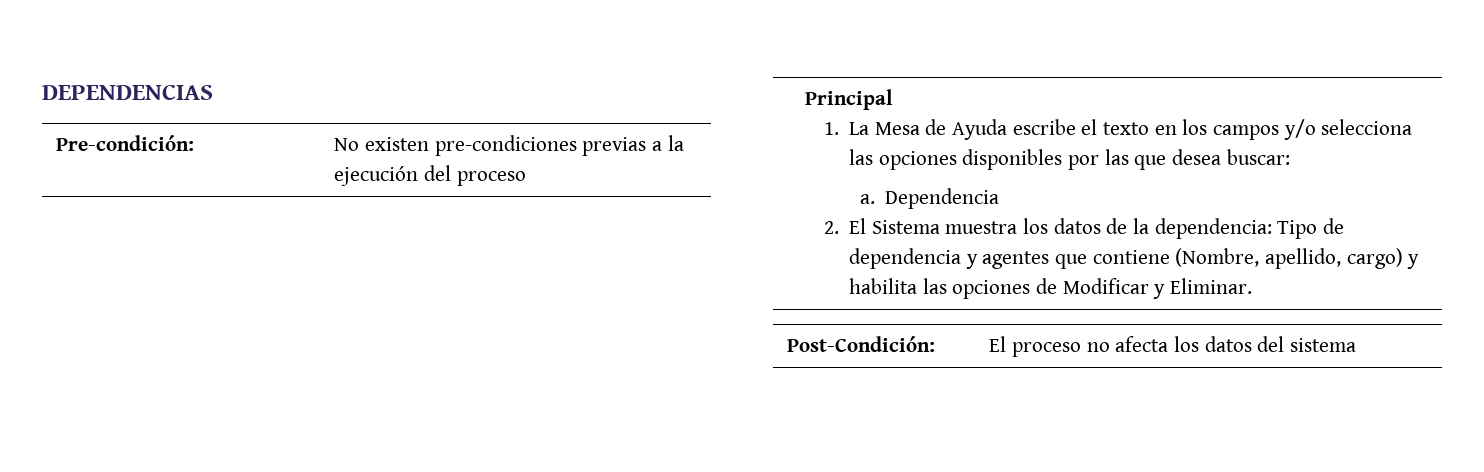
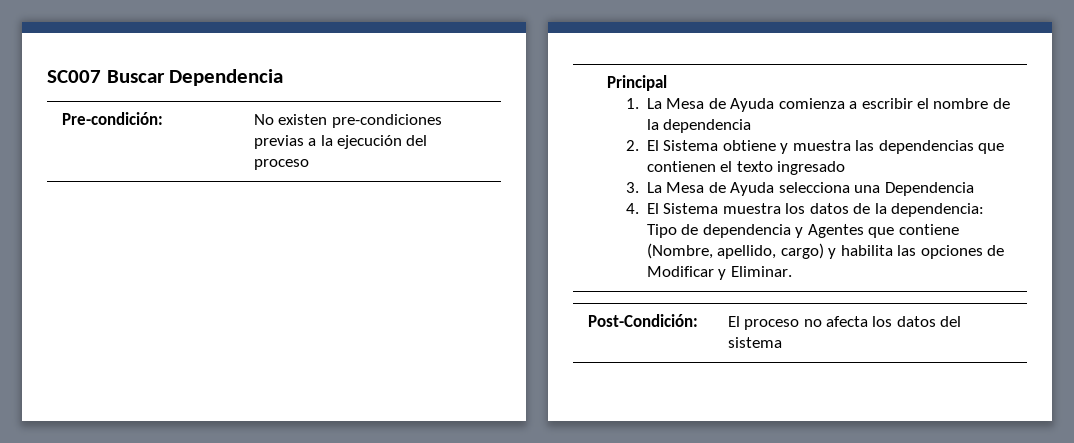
[42,84,213,100] DEPENDENCIAS -> [47,69,284,86] SC007 Buscar Dependencia
[1012,119,1413,140] [849,149,1290,170] [859,188,1000,209] [823,221,839,234] escribe el texto en los campos y/o selecciona las opciones disponibles por las que desea buscar: // a. Dependencia // 2. -> [778,98,1010,109] [646,119,752,133] [625,140,1005,154] [646,161,846,175] [625,182,974,196] [625,203,639,214] comienza a escribir el nombre de la dependencia // 2. El Sistema obtiene y muestra las dependencias que contienen el texto ingresado // 3. La Mesa de Ayuda selecciona una Dependencia // 4.
[982,251,1050,269] agentes -> [807,224,864,238] Agentes

